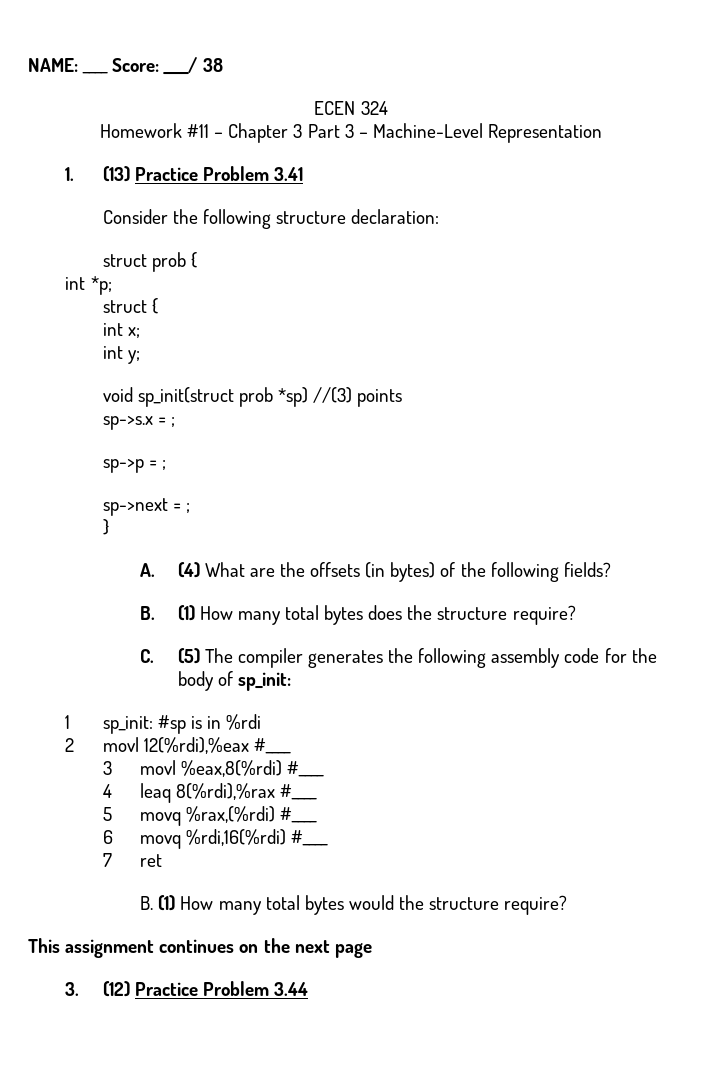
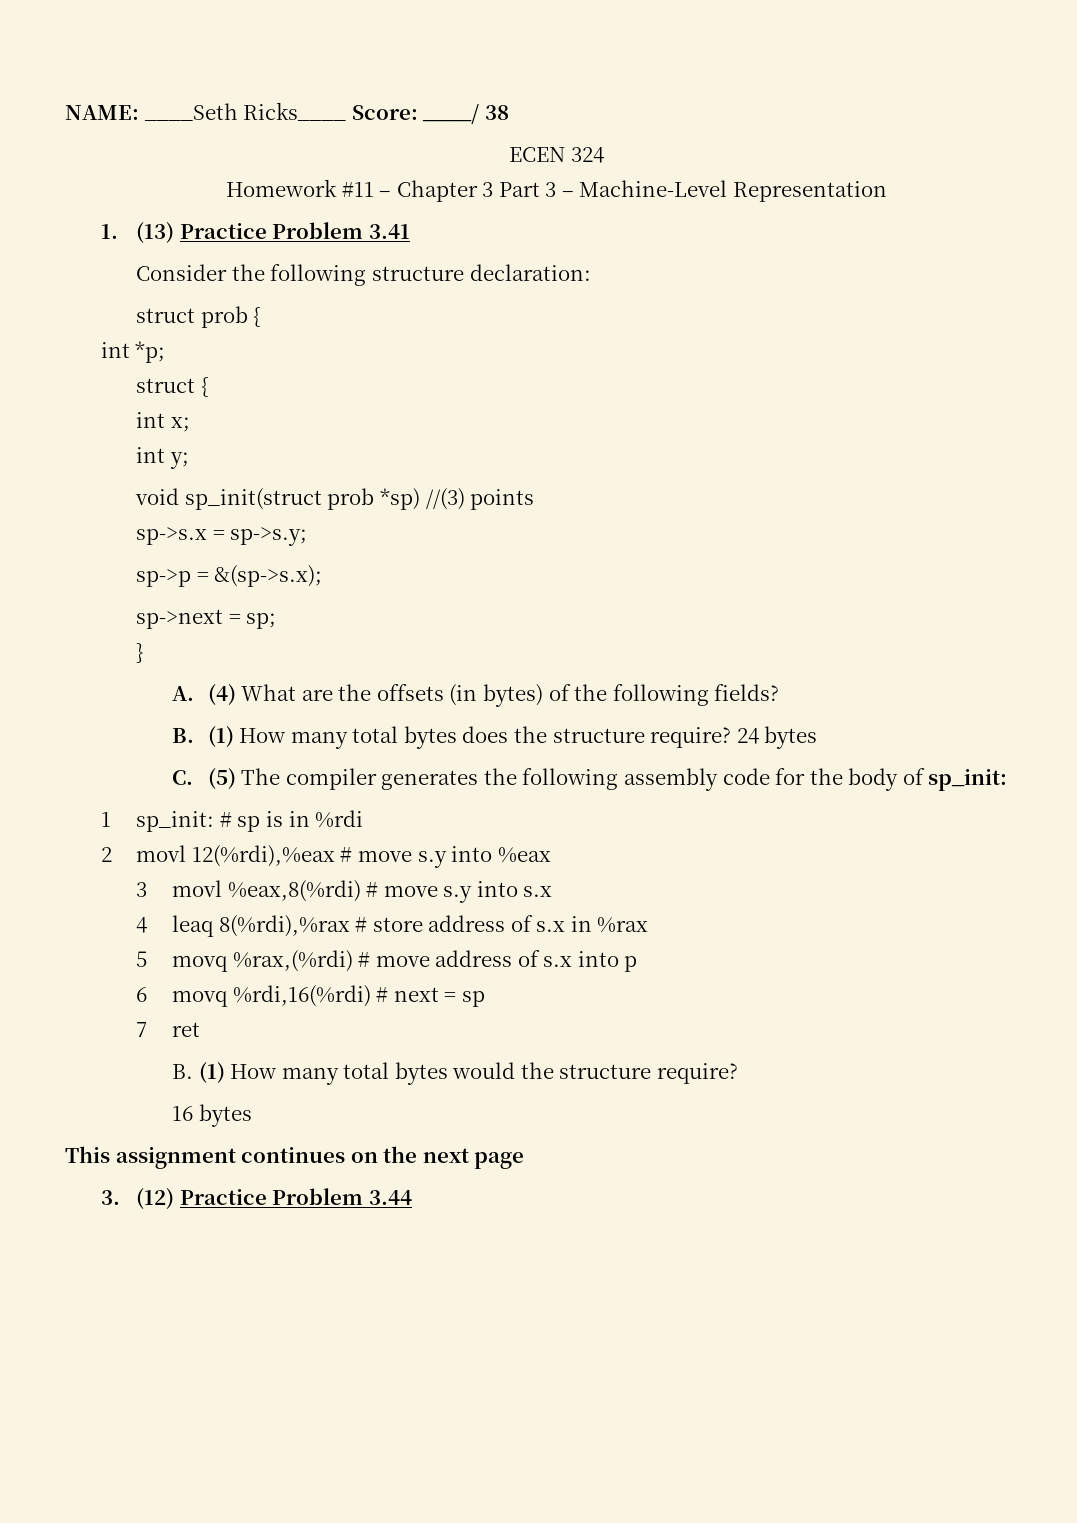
[82,72,109,74] ____ -> [143,102,347,121] ____Seth Ricks____
[171,417,176,427] ; -> [230,527,308,546] sp->s.y;
[162,460,167,470] ; -> [214,565,323,587] &(sp->s.x);
[186,503,191,513] ; -> [246,613,277,629] sp;
(576, 615) none -> [736,726,818,749] 24 bytes
[157,715,186,734] #sp -> [219,812,261,832] # sp
[254,738,292,754] [102,760,325,777] [102,783,318,803] [102,806,318,826] #____ // 3 movl %eax,8(%rdi) #____ // 4 leaq 8(%rdi),%rax #____ // 5 movq %rax,(%rdi) #____ -> [340,846,551,868] [136,880,553,903] [136,915,649,937] [136,950,638,972] # move s.y into %eax // 3 movl %eax,8(%rdi) # move s.y into s.x // 4 leaq 8(%rdi),%rax # store address of s.x in %rax // 5 movq %rax,(%rdi) # move address of s.x into p
[291,830,329,846] #____ -> [376,987,485,1007] # next = sp
(568, 905) none -> [172,1104,252,1127] // 16 bytes

